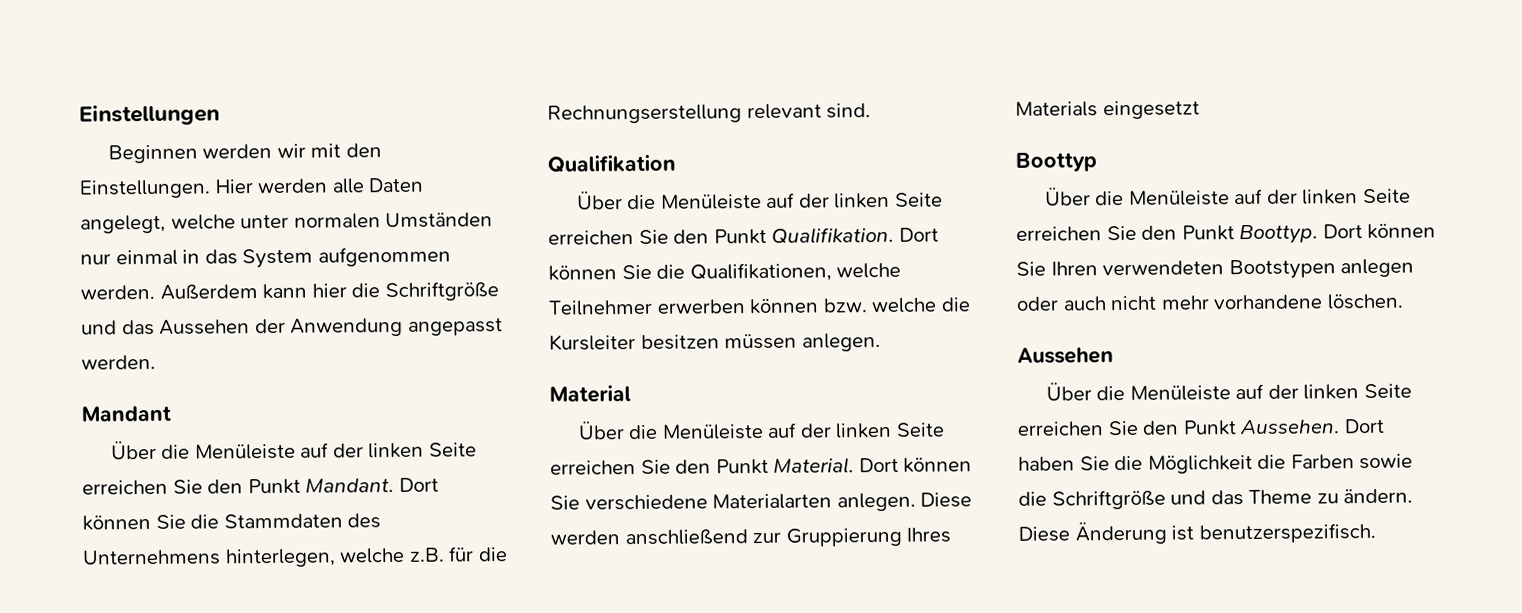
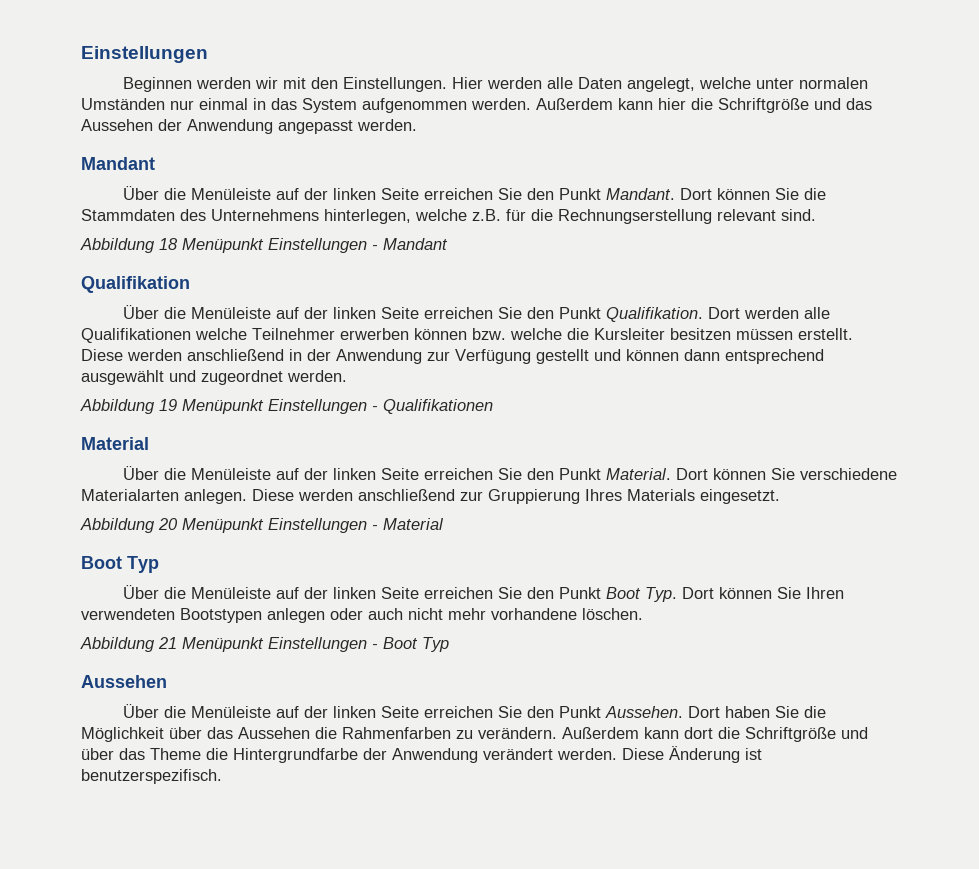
(872, 111) none -> [80,238,448,253] // Abbildung 18 Menüpunkt Einstellungen - Mandant
[548,262,832,282] können Sie die Qualifikationen, -> [744,307,831,319] [81,328,191,343] werden alle Qualifikationen
[801,333,881,352] anlegen. -> [798,328,853,340] [81,349,824,364] [81,370,347,385] [80,399,493,414] erstellt. Diese werden anschließend in der Anwendung zur Verfügung gestellt und können dann entsprechend ausgewählt und zugeordnet werden. // Abbildung 19 Menüpunkt Einstellungen - Qualifikationen
[1102,100,1200,120] [1015,152,1097,172] eingesetzt // Boottyp -> [700,489,780,504] [80,518,444,533] [81,556,159,573] eingesetzt. // Abbildung 20 Menüpunkt Einstellungen - Material // Boot Typ
[1239,224,1319,245] Boottyp. -> [606,587,678,602] Boot Typ.
(1404, 301) none -> [80,637,449,652] // Abbildung 21 Menüpunkt Einstellungen - Boot Typ
[1257,453,1414,470] [1018,489,1207,510] die Farben sowie die Schriftgröße und -> [169,727,868,742] [81,748,114,760] über das Aussehen die Rahmenfarben zu verändern. Außerdem kann dort die Schriftgröße und über
[1316,488,1414,504] zu ändern. -> [206,748,617,763] die Hintergrundfarbe der Anwendung verändert werden.

